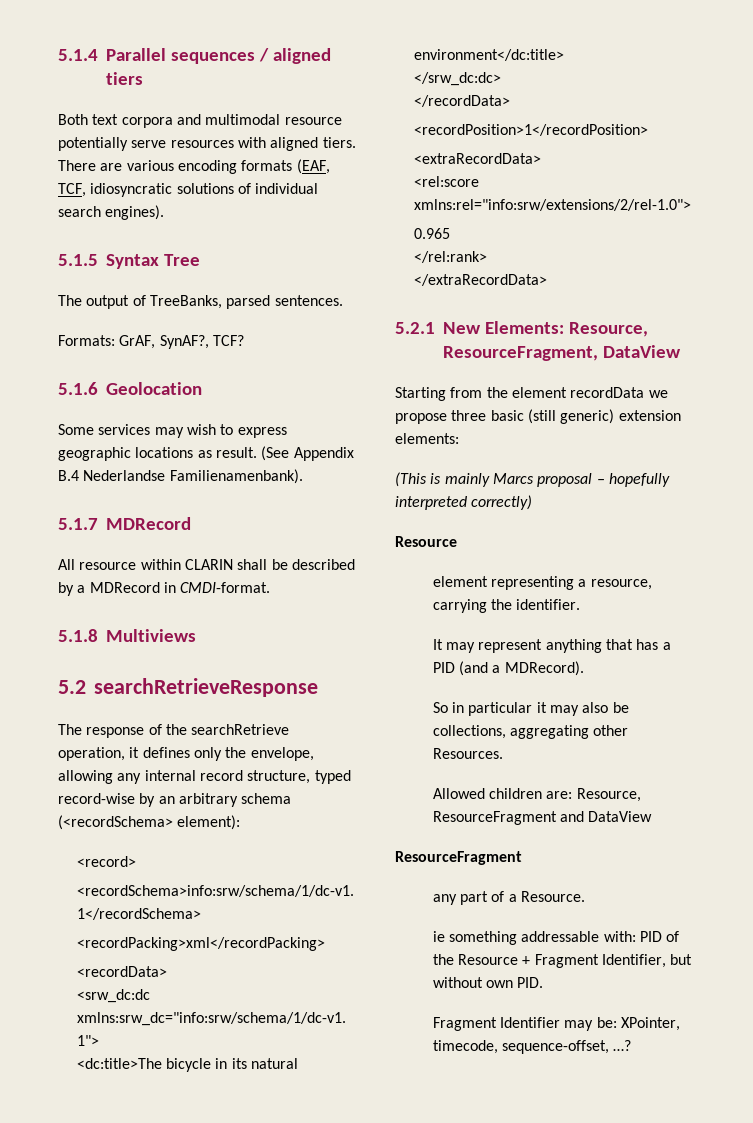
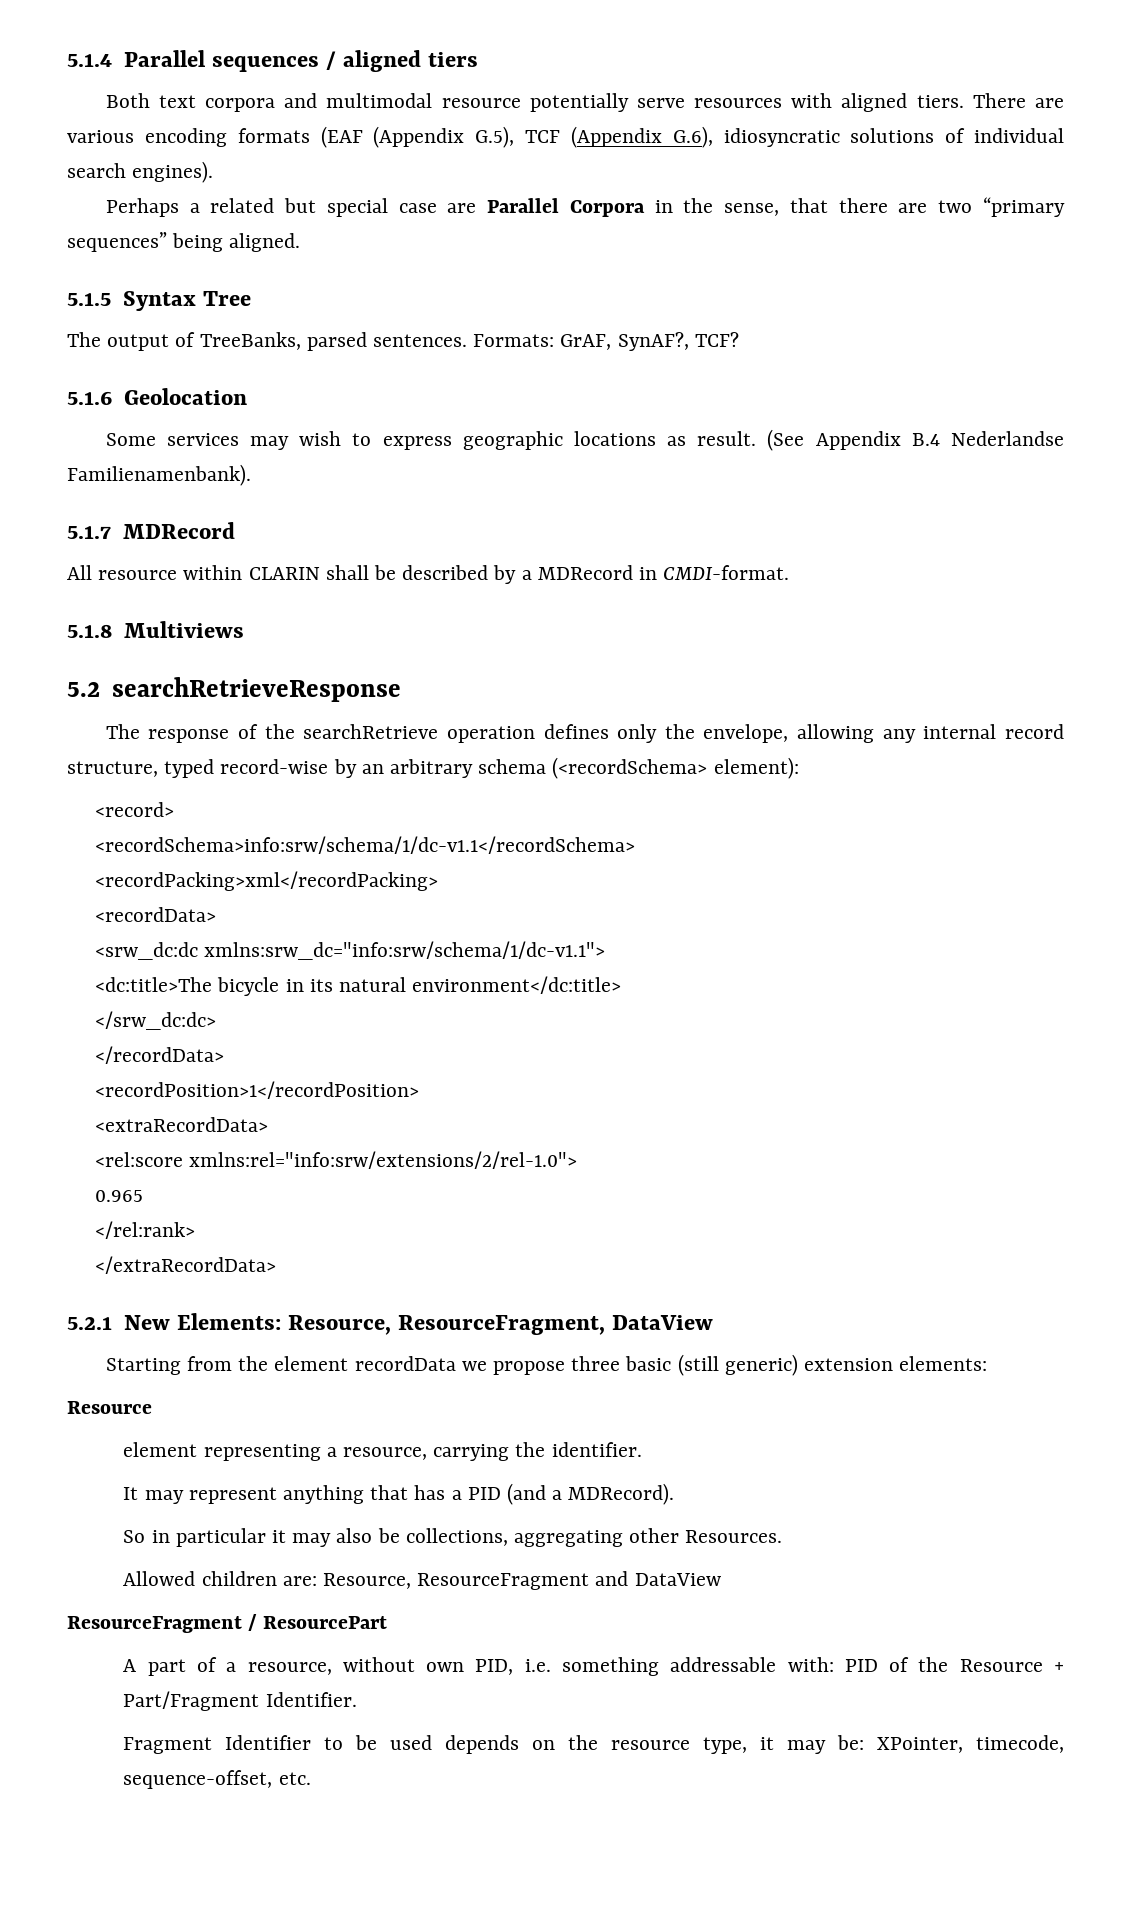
[296,159,330,174] [58,183,86,197] (EAF, TCF, -> [320,126,713,148] (EAF (Appendix G.5), TCF (Appendix G.6),
(165, 212) none -> [105,197,1065,217] [67,232,301,252] // Perhaps a related but special case are Parallel Corpora in the sense, that there are two “primary sequences” being aligned.
(343, 300) // -> (468, 340) none
[58,747,140,761] operation, it -> [446,726,535,743] operation
[395,472,670,487] [395,495,533,510] // (This is mainly Marcs proposal – hopefully interpreted correctly) -> (988, 1363) none
[432,891,585,905] [432,931,445,942] // any part of a Resource. // ie -> [248,1614,388,1631] [123,1657,551,1676] / ResourcePart // A part of a resource, without own PID, i.e.
[534,954,693,968] [432,977,544,988] [432,1017,560,1031] Fragment Identifier, but without own PID. // Fragment Identifier -> [123,1691,357,1711] [123,1735,775,1754] Part/Fragment Identifier. // Fragment Identifier to be used depends on the resource type, it
[613,1040,632,1051] …? -> [278,1772,311,1785] etc.

